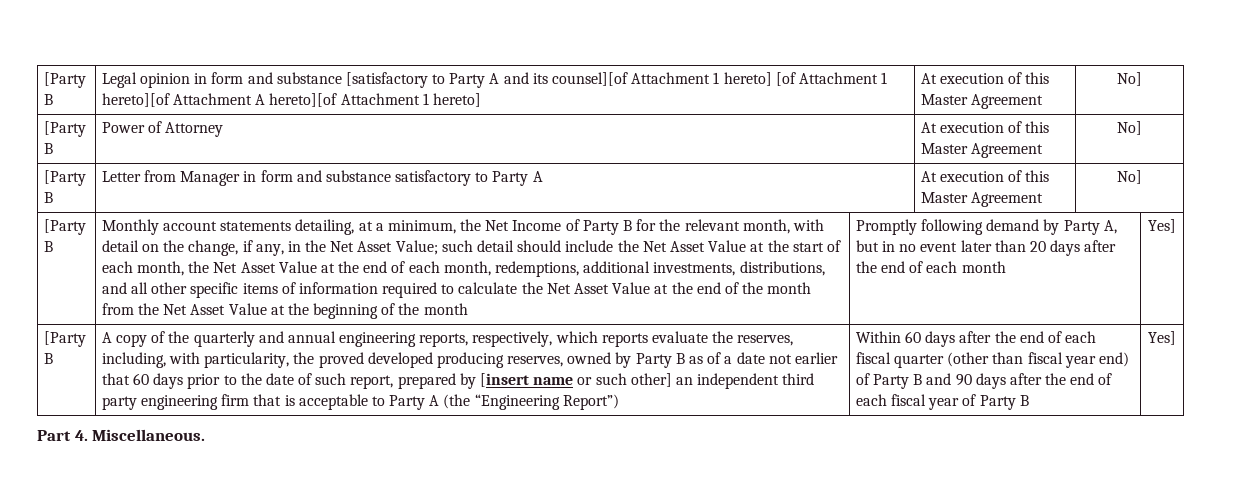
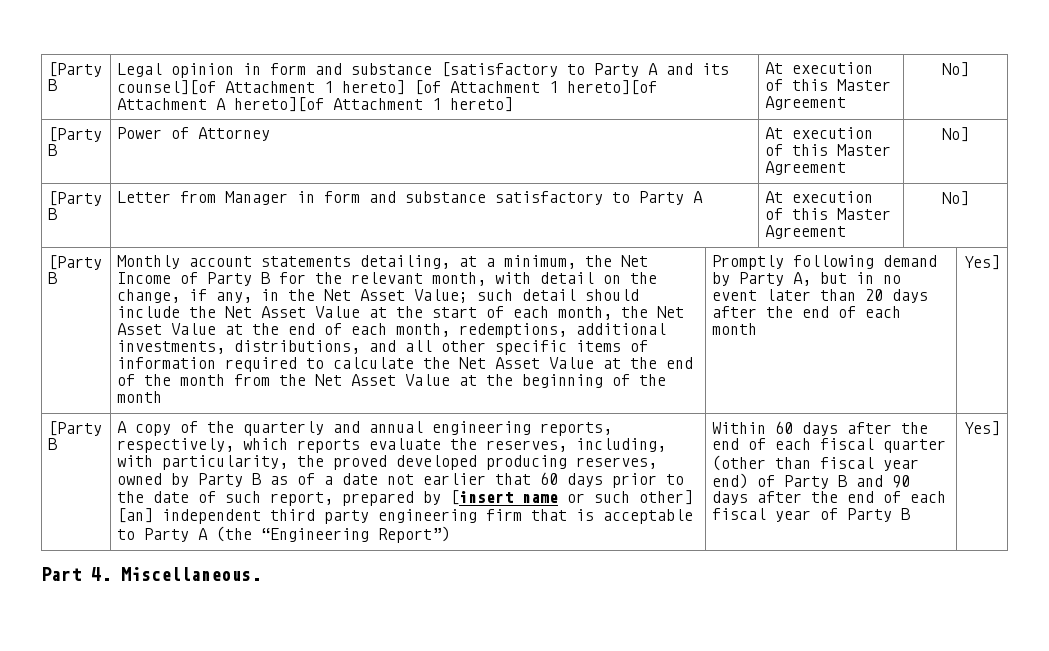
[675,377,693,385] an -> [116,508,153,523] [an]

